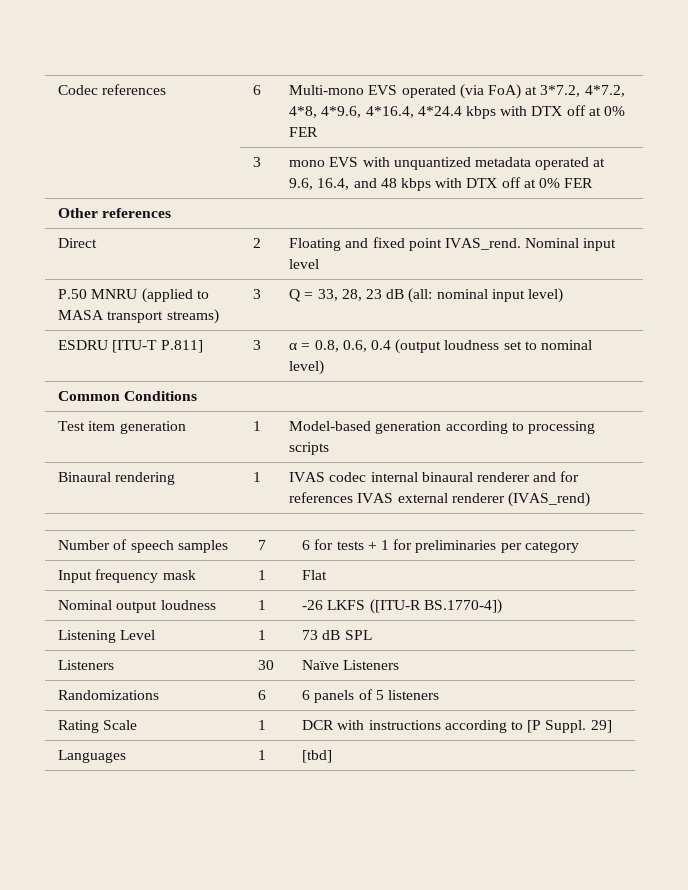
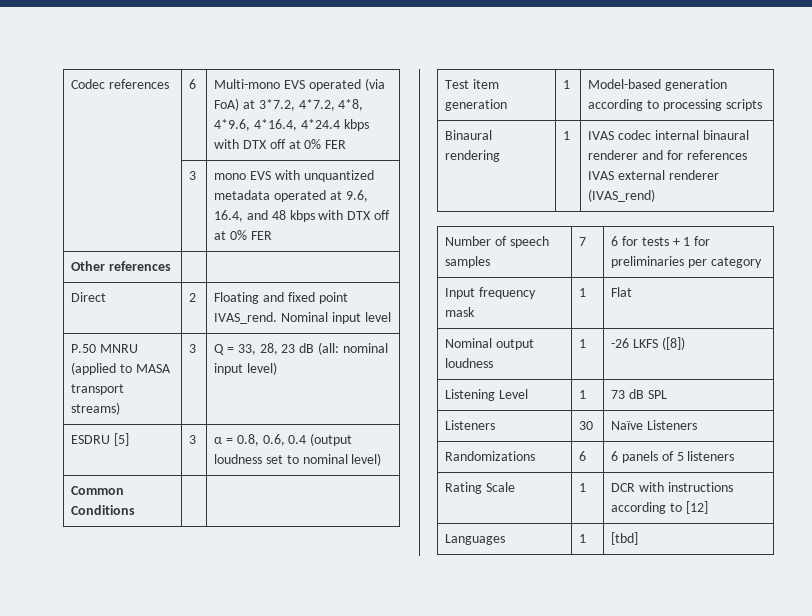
[112,340,203,353] [ITU-T P.811] -> [114,433,130,446] [5]
[369,599,502,614] ([ITU-R BS.1770-4]) -> [661,337,685,350] ([8])
[527,720,612,733] [P Suppl. 29] -> [685,501,708,514] [12]

